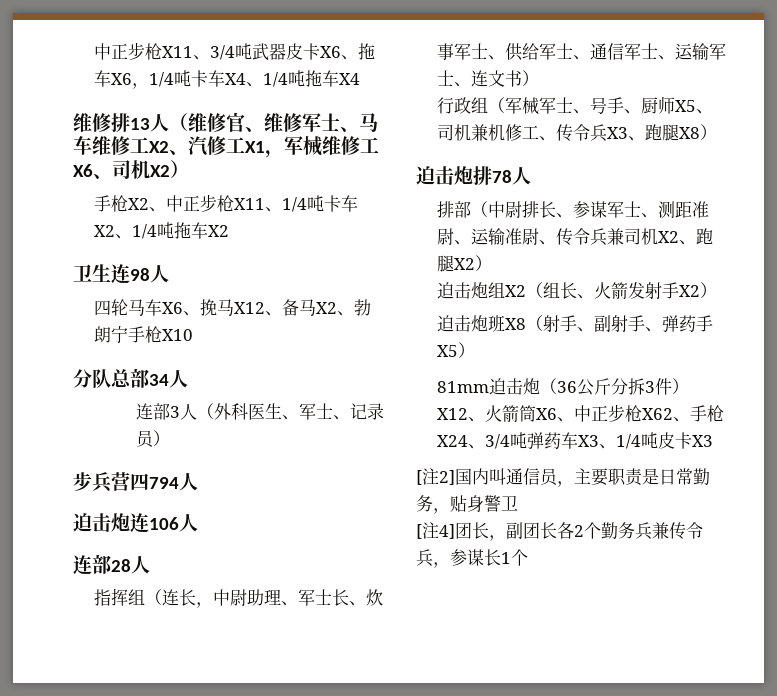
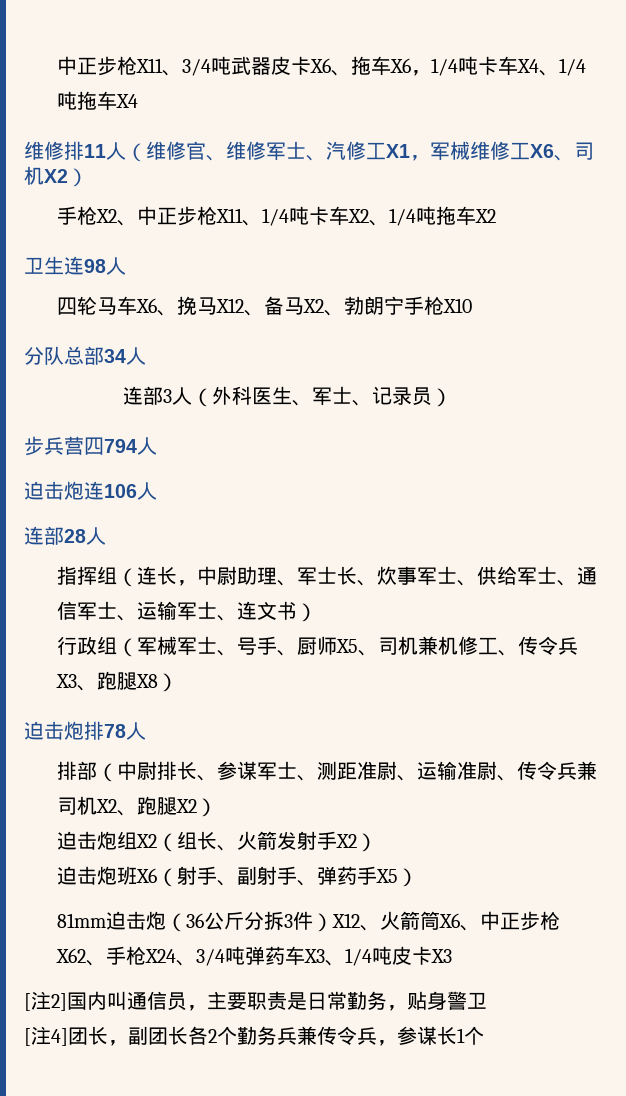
[130,118,150,130] 13 -> [84,144,106,158] 11
[359,113,378,133] [73,136,188,155] 马车维修工X2、 -> (326, 158) none
[505,318,527,330] X8 -> [135,868,157,883] X6

